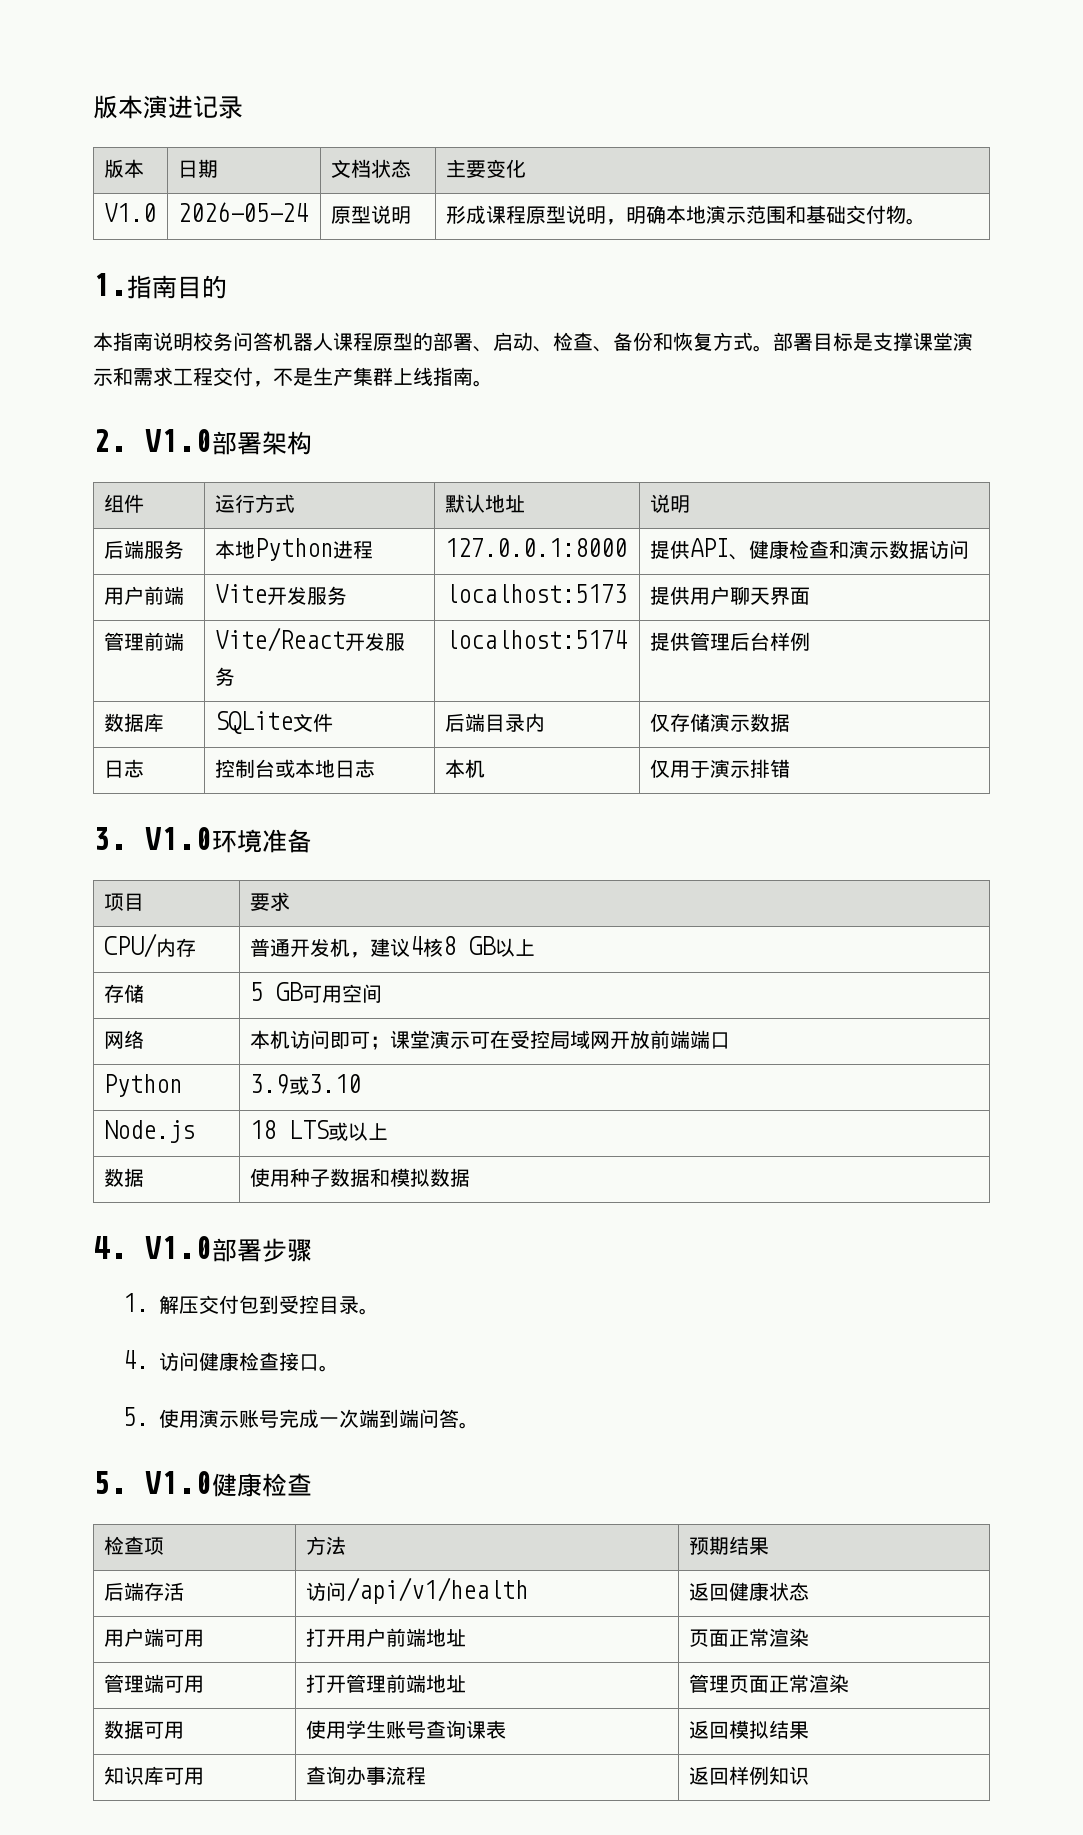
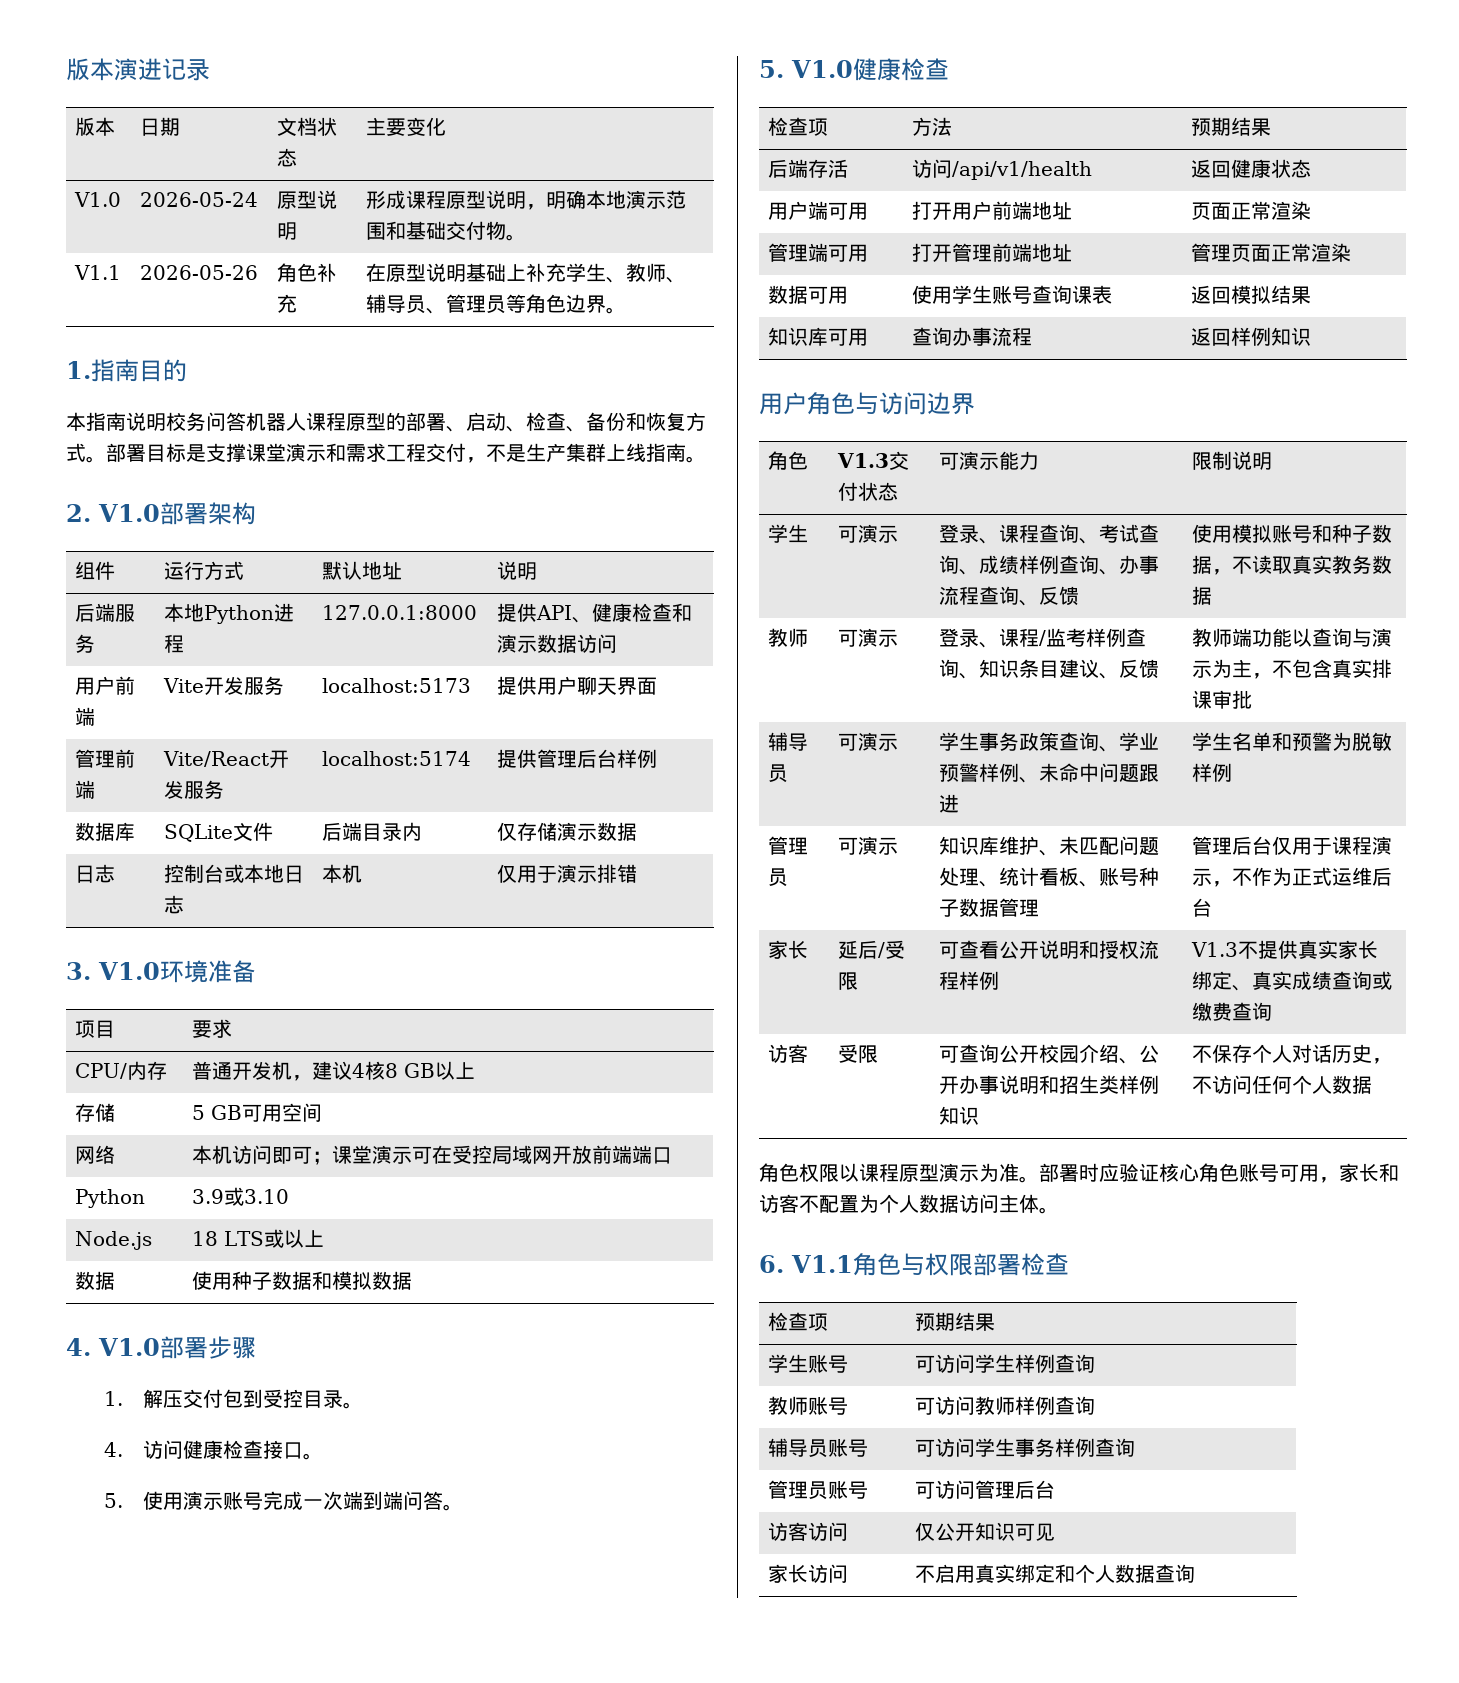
(926, 221) none -> [74,265,122,280] [140,265,259,280] [277,263,338,282] [277,294,298,313] [366,263,687,283] [366,294,627,314] // V1.1 | 2026-05-26 | 角色补充 | 在原型说明基础上补充学生、教师、辅导员、管理员等角色边界。
(809, 1775) none -> [759,392,975,415] [768,451,809,470] [837,451,910,470] [838,482,899,501] [939,451,1040,470] [1192,451,1273,470] [768,524,809,543] [838,524,899,543] [939,524,1160,544] [939,555,1160,575] [939,586,1080,606] [1192,524,1393,543] [1192,555,1393,575] [1192,586,1213,605] [768,628,809,647] [838,628,899,647] [939,628,1147,648] [939,659,1160,679] [1192,628,1393,647] [1192,659,1393,679] [1192,690,1253,709] [768,732,809,751] [768,764,789,783] [838,732,899,751] [939,732,1160,752] [939,763,1160,783] [939,794,960,813] [1192,732,1393,751] [1192,763,1233,782] [768,836,809,855] [768,868,789,887] [838,836,899,855] [939,836,1160,856] [939,867,1160,887] [939,898,1040,917] [1192,836,1393,855] [1192,867,1393,887] [1192,898,1213,917] [768,940,809,959] [838,940,906,959] [838,972,859,990] [939,940,1160,959] [939,971,1000,990] [1191,940,1379,959] [1192,971,1393,991] [1192,1002,1273,1021] [768,1044,809,1063] [838,1044,879,1063] [939,1044,1160,1064] [939,1075,1160,1094] [939,1106,980,1125] [1192,1044,1393,1064] [1192,1075,1373,1094] [759,1163,1399,1183] [759,1194,1059,1214] [759,1253,1069,1276] [768,1312,829,1331] [915,1312,996,1331] [768,1354,849,1373] [915,1354,1096,1373] [768,1396,849,1415] [915,1396,1096,1415] [768,1438,869,1458] [915,1438,1136,1457] [768,1480,869,1500] [915,1480,1056,1499] [768,1522,849,1541] [915,1522,1056,1541] [768,1564,849,1583] [915,1564,1196,1583] // 用户角色与访问边界 // 角色 | V1.3交付状态 | 可演示能力 | 限制说明 // 学生 | 可演示 | 登录、课程查询、考试查询、成绩样例查询、办事流程查询、反馈 | 使用模拟账号和种子数据，不读取真实教务数据 // 教师 | 可演示 | 登录、课程/监考样例查询、知识条目建议、反馈 | 教师端功能以查询与演示为主，不包含真实排课审批 // 辅导员 | 可演示 | 学生事务政策查询、学业预警样例、未命中问题跟进 | 学生名单和预警为脱敏样例 // 管理员 | 可演示 | 知识库维护、未匹配问题处理、统计看板、账号种子数据管理 | 管理后台仅用于课程演示，不作为正式运维后台 // 家长 | 延后/受限 | 可查看公开说明和授权流程样例 | V1.3不提供真实家长绑定、真实成绩查询或缴费查询 // 访客 | 受限 | 可查询公开校园介绍、公开办事说明和招生类样例知识 | 不保存个人对话历史，不访问任何个人数据 // 角色权限以课程原型演示为准。部署时应验证核心角色账号可用，家长和访客不配置为个人数据访问主体。 // 6. V1.1角色与权限部署检查 // 检查项 | 预期结果 // 学生账号 | 可访问学生样例查询 // 教师账号 | 可访问教师样例查询 // 辅导员账号 | 可访问学生事务样例查询 // 管理员账号 | 可访问管理后台 // 访客访问 | 仅公开知识可见 // 家长访问 | 不启用真实绑定和个人数据查询

